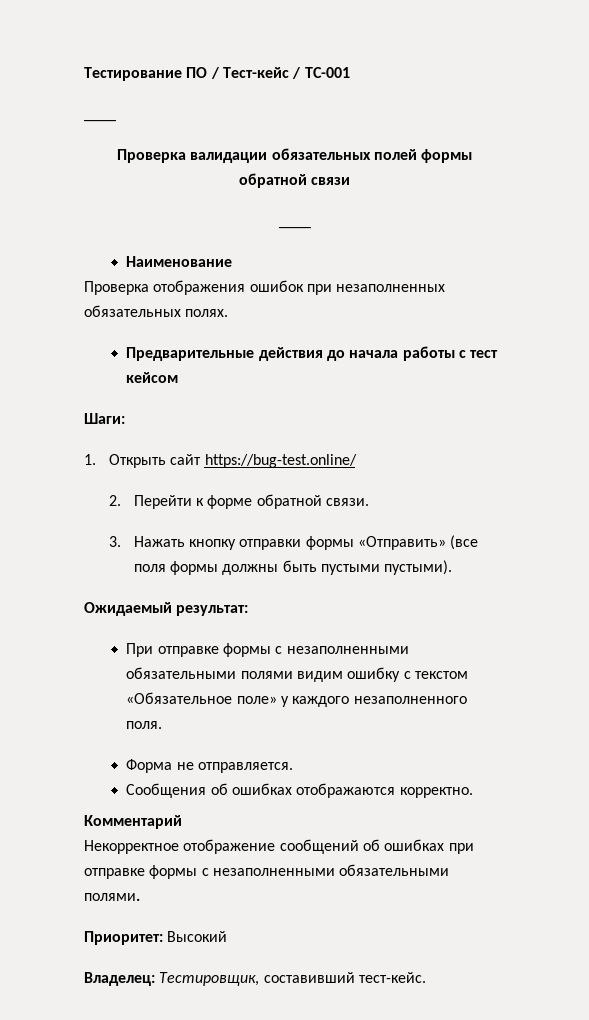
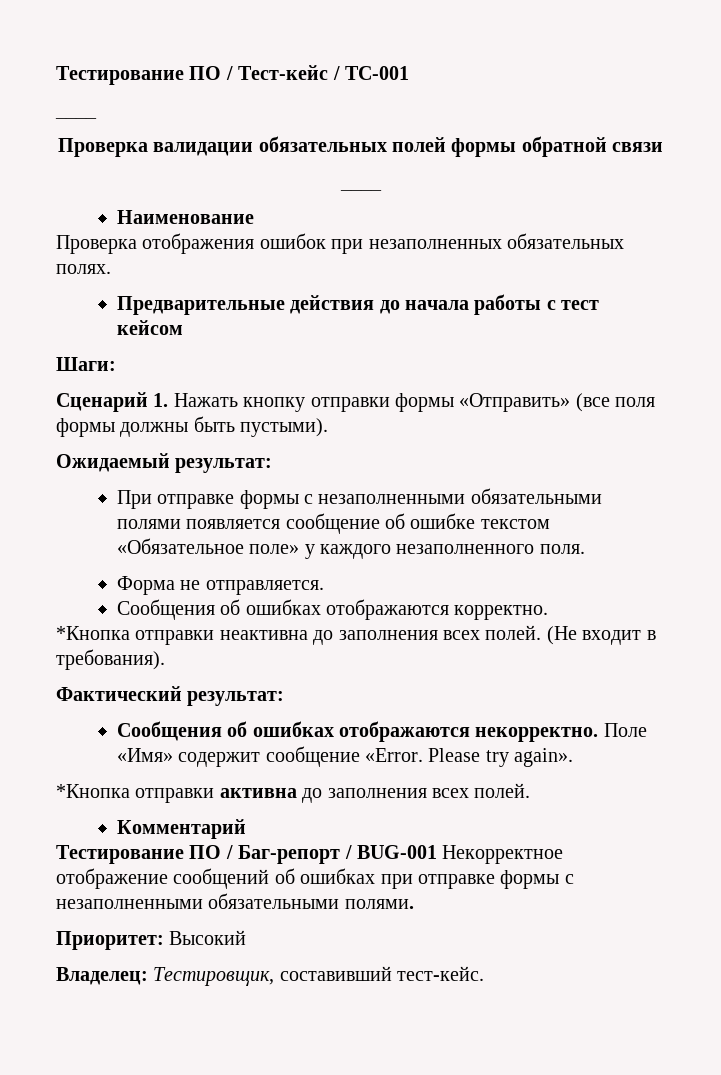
[84,454,357,468] [108,494,369,509] [108,536,121,547] 1. Открыть сайт https://bug-test.online/ // 2. Перейти к форме обратной связи. // 3. -> [56,392,169,412] Сценарий 1.
[320,564,380,575] пустыми -> (235, 424) none
[297,667,411,682] видим ошибку с -> [186,513,476,534] появляется сообщение об ошибке
[84,815,182,829] Комментарий // -> [56,625,656,645] [56,649,165,670] [56,686,285,706] [116,721,647,742] [116,746,574,767] [56,783,531,803] [116,819,246,839] [56,845,437,864] *Кнопка отправки неактивна до заполнения всех полей. (Не входит в требования). // Фактический результат: // Сообщения об ошибках отображаются некорректно. Поле «Имя» содержит сообщение «Error. Please try again». // *Кнопка отправки активна до заполнения всех полей. // Комментарий // Тестирование ПО / Баг-репорт / BUG-001

